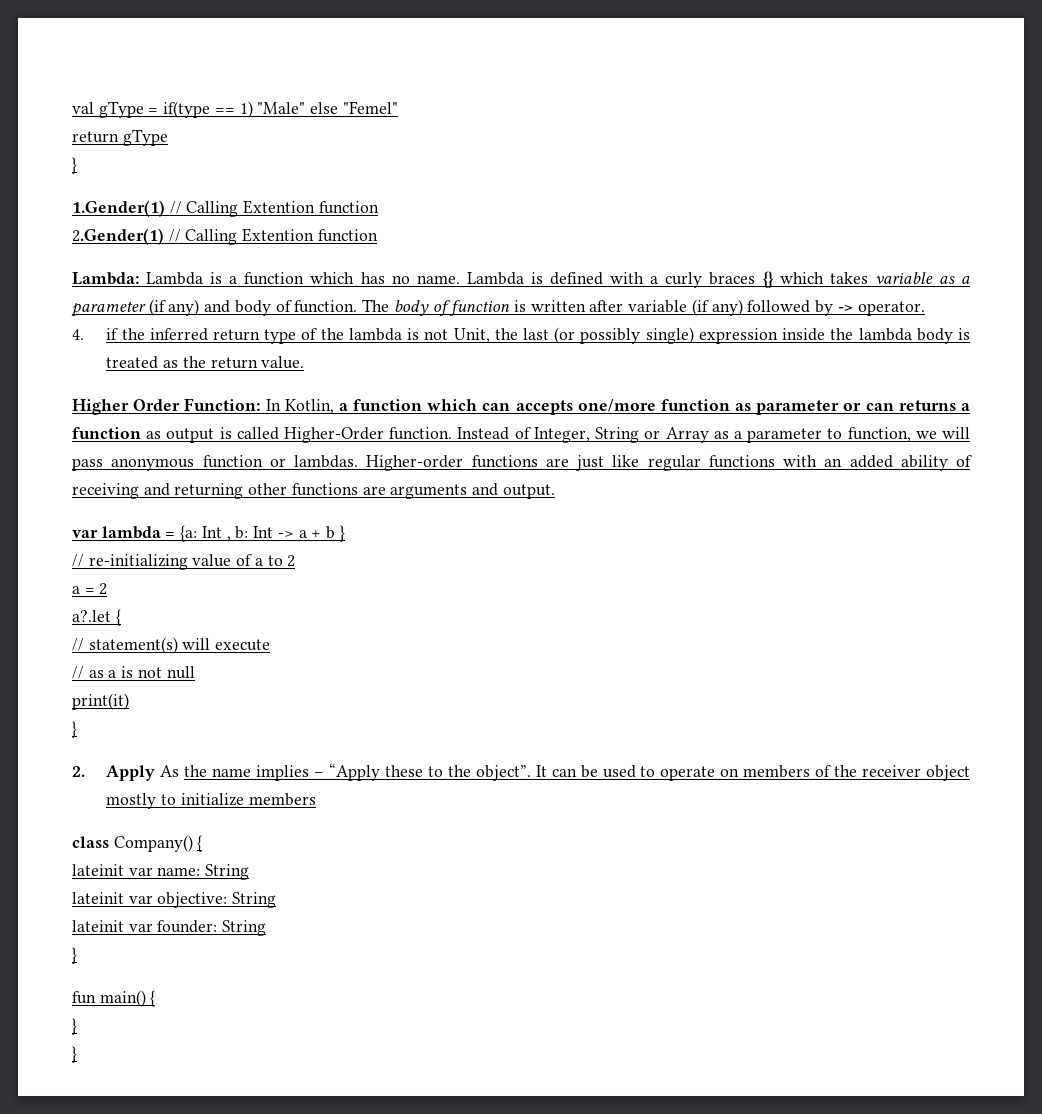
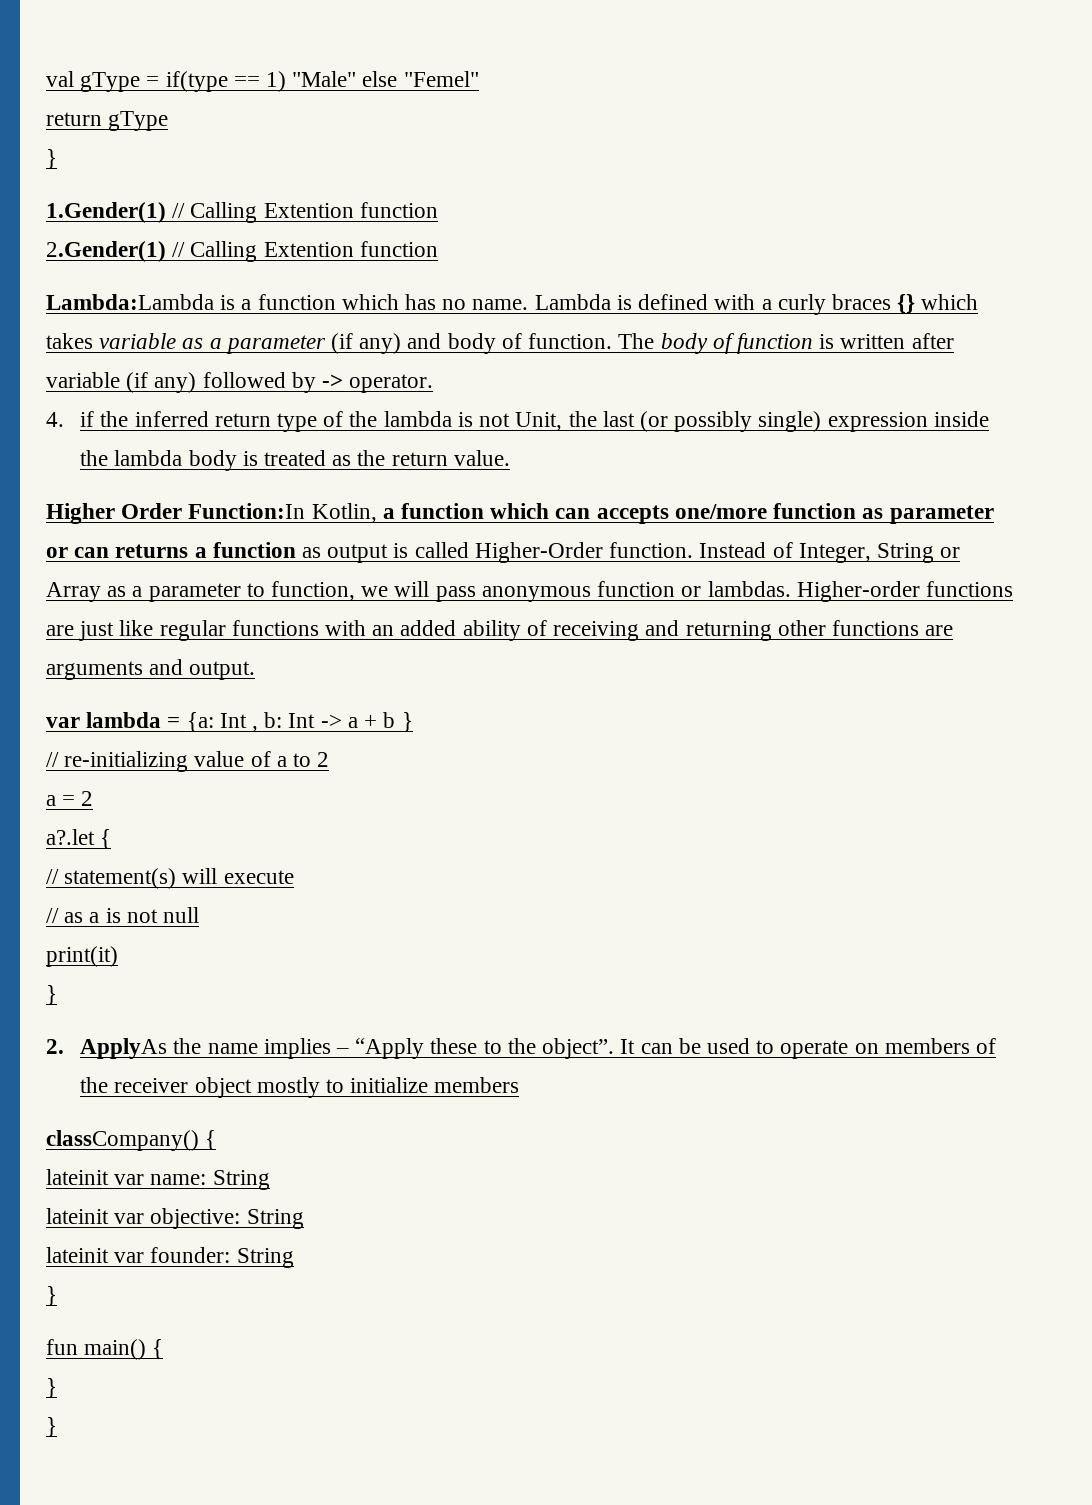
[72,272,204,285] Lambda: Lambda -> [46,294,214,310] Lambda:Lambda
[184,398,281,411] Function: In -> [188,503,306,519] Function:In
[106,765,180,781] Apply As -> [80,1038,168,1059] ApplyAs
[72,835,193,852] class Company() -> [46,1130,199,1151] classCompany()

